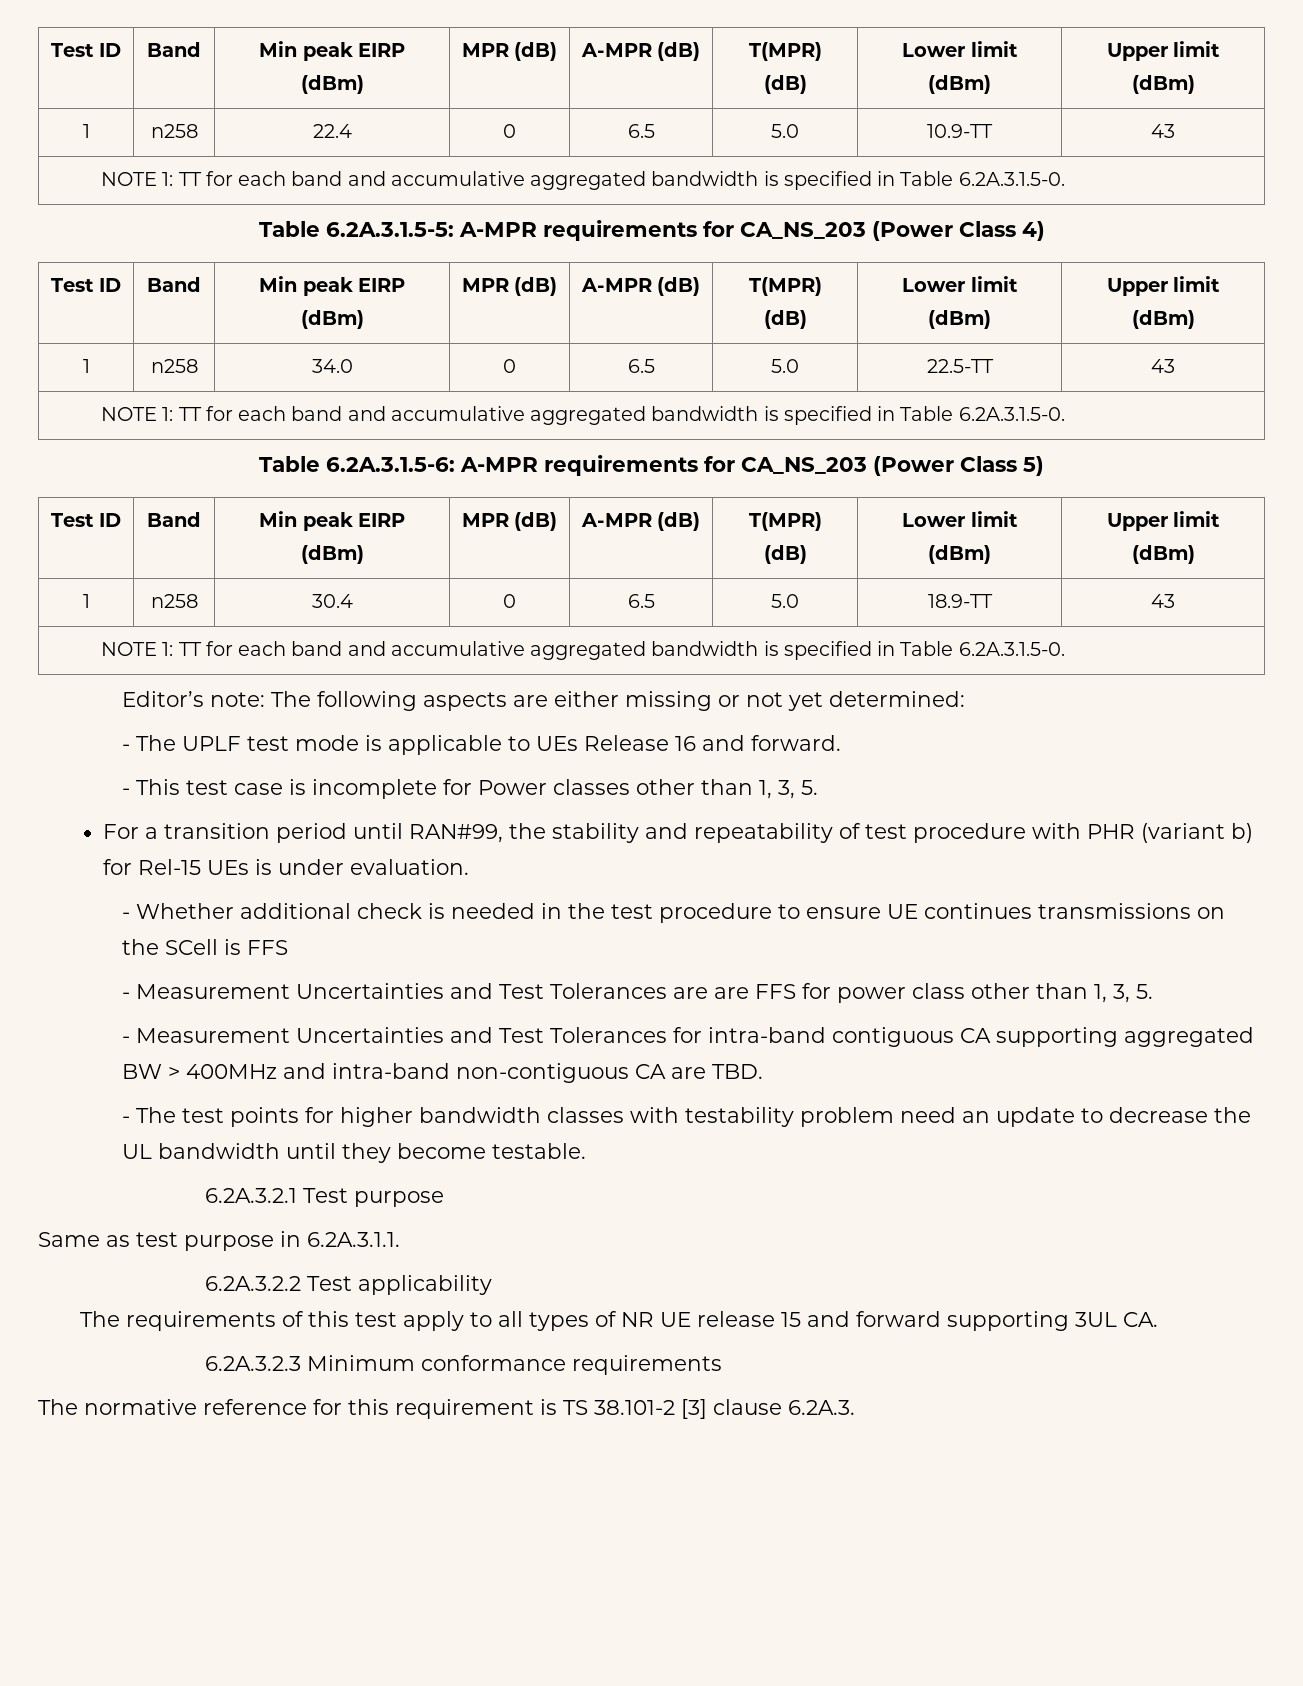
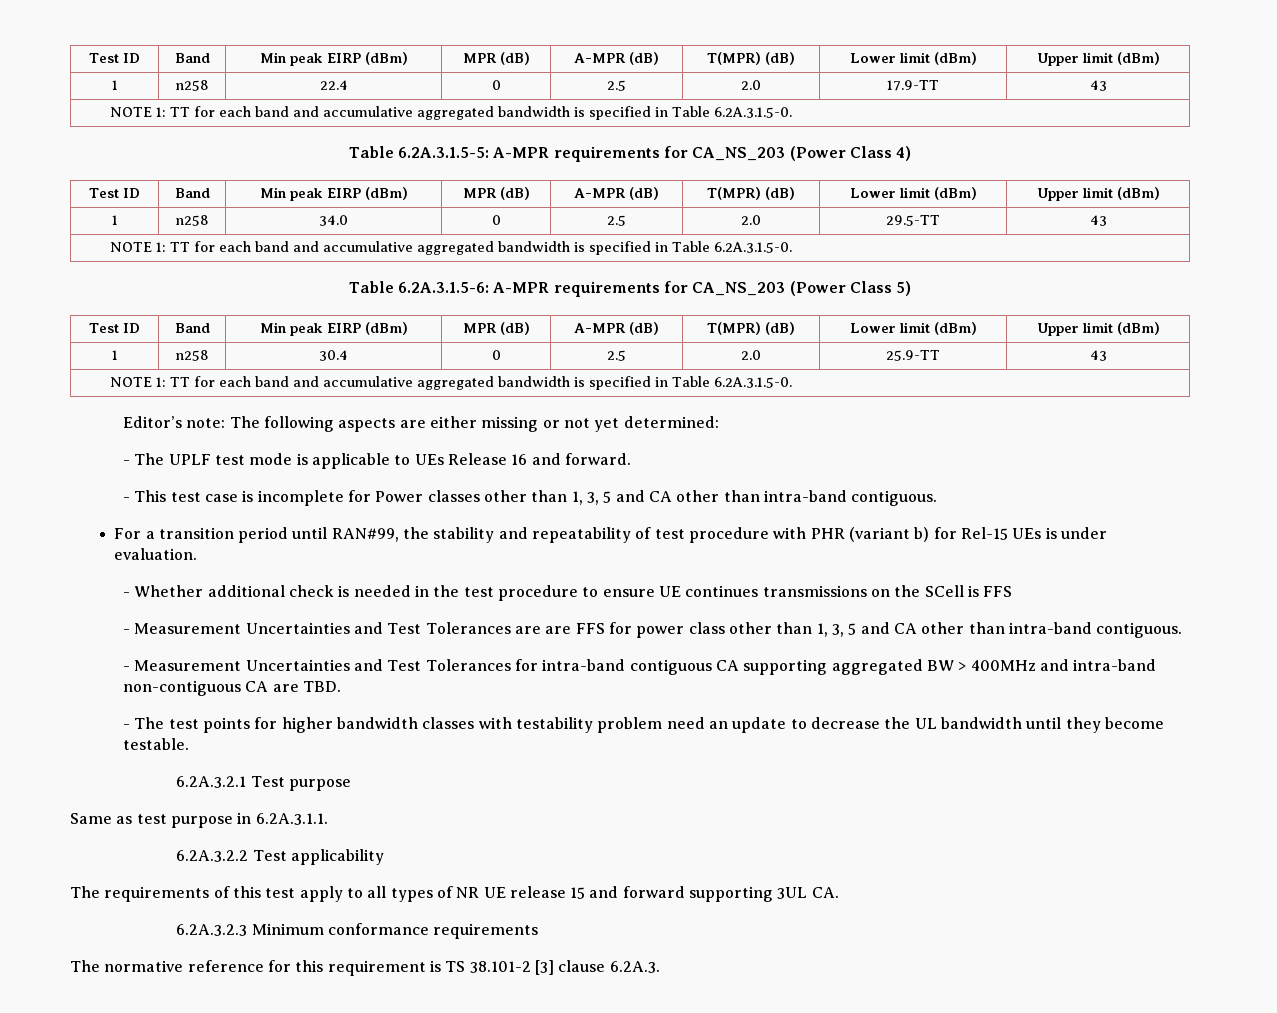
[627,124,655,138] [771,124,799,138] [927,124,993,138] 6.5 | 5.0 | 10.9-TT -> [607,80,626,91] [741,80,761,90] [887,80,939,91] 2.5 | 2.0 | 17.9-TT
[627,359,655,373] [771,359,799,373] [926,359,994,373] 6.5 | 5.0 | 22.5-TT -> [607,215,626,226] [741,215,761,225] [886,215,940,226] 2.5 | 2.0 | 29.5-TT
[627,594,655,608] [771,594,799,608] [927,594,993,608] 6.5 | 5.0 | 18.9-TT -> [607,350,626,361] [741,350,761,360] [886,350,940,361] 2.5 | 2.0 | 25.9-TT
[800,780,818,795] 5. -> [603,490,938,506] 5 and CA other than intra-band contiguous.
[1135,984,1153,999] 5. -> [848,622,1183,638] 5 and CA other than intra-band contiguous.

